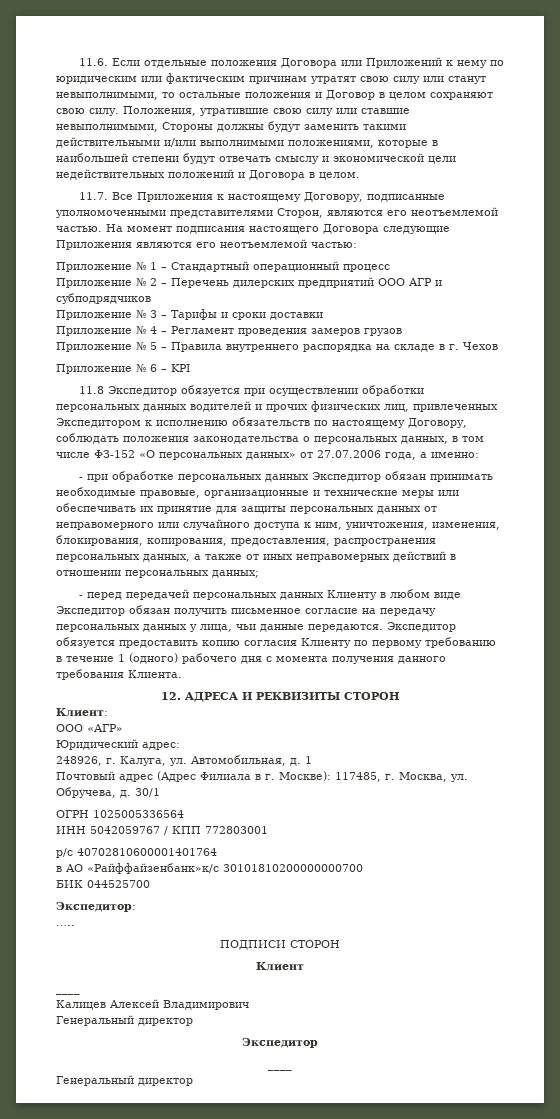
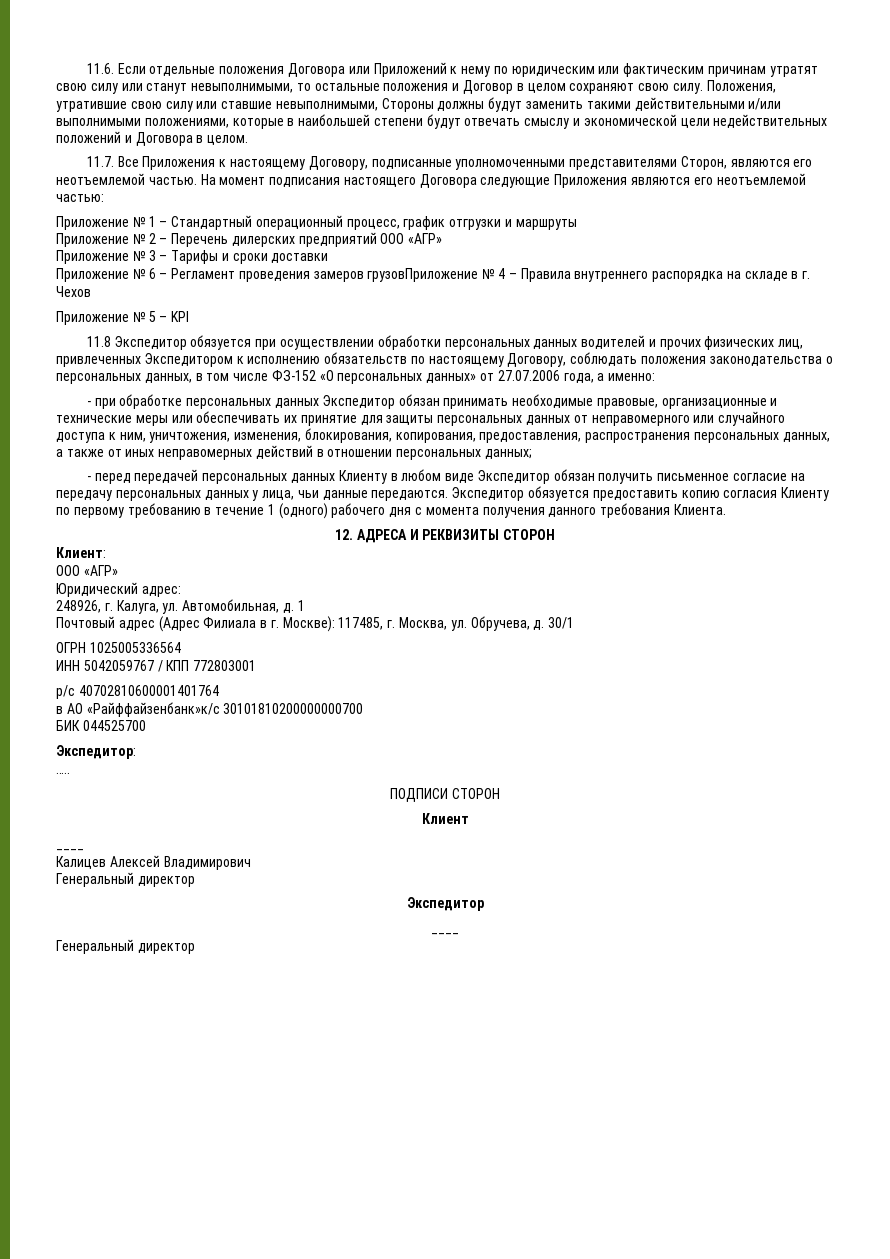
[343,264,390,272] процесс -> [346,216,577,230] процесс, график отгрузки и маршруты
[409,278,442,286] [56,293,151,304] АГР и субподрядчиков -> [408,233,443,244] «АГР»
[150,326,157,334] 4 -> [148,268,156,279] 6
[364,328,402,336] [56,341,157,352] грузов // Приложение № 5 -> [367,268,506,282] грузовПриложение № 4
[150,364,157,372] 6 -> [148,311,156,322] 5

